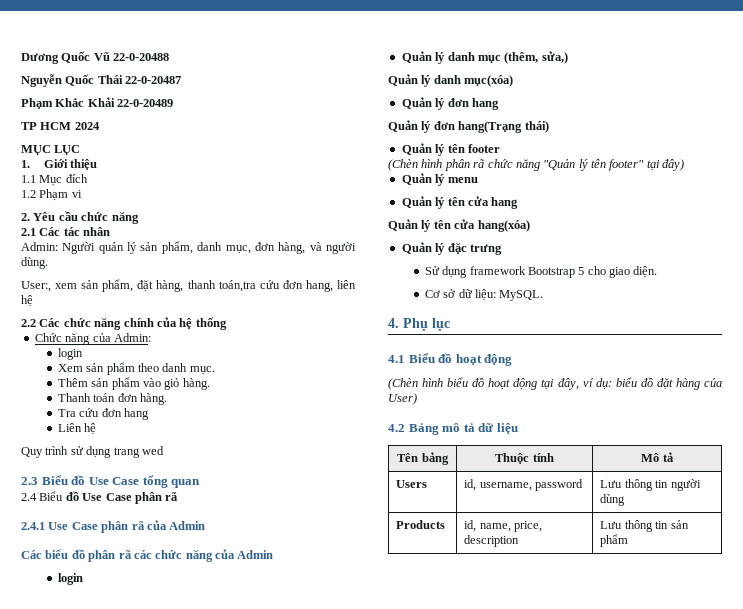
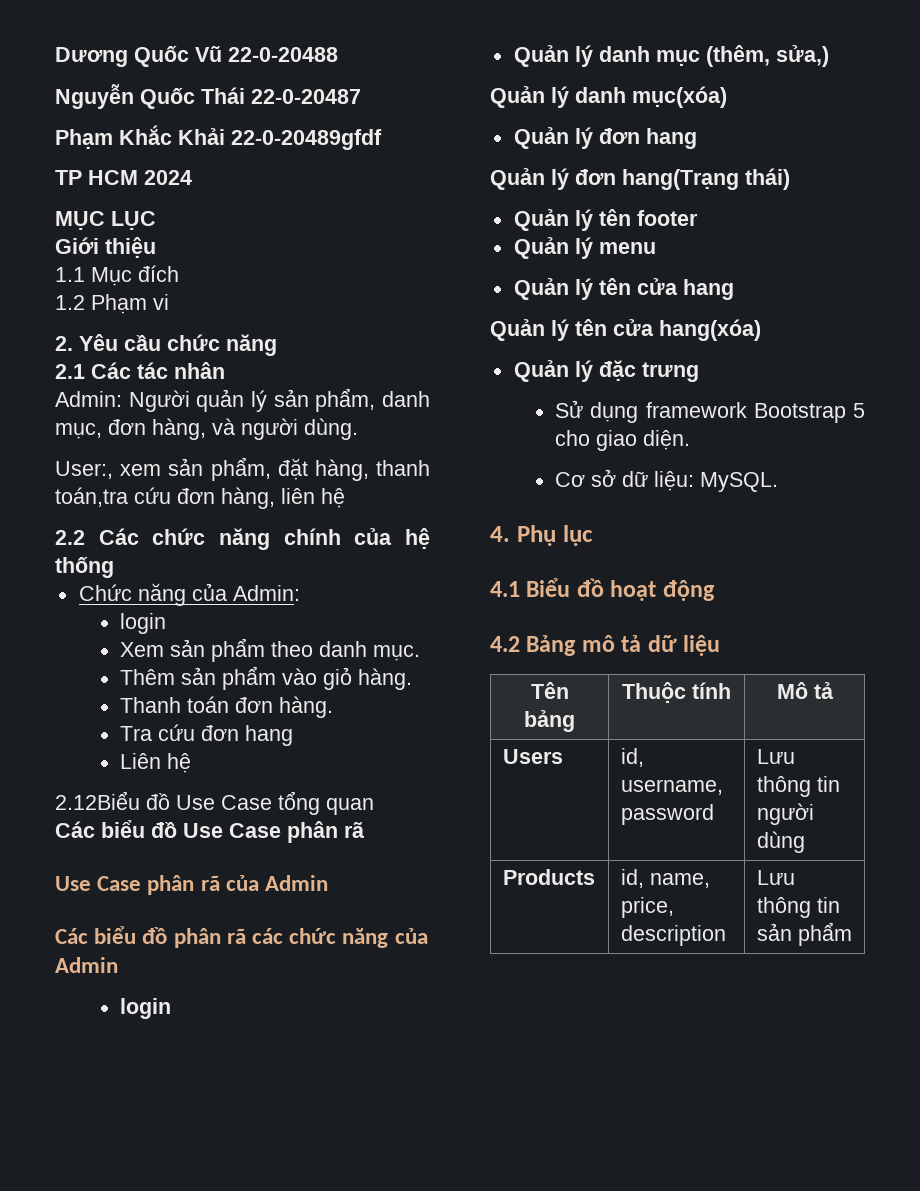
[117,99,174,107] 22-0-20489 -> [231,129,382,150] 22-0-20489gfdf
[21,160,30,168] 1. -> (156, 220) none
[305,280,333,292] hang, -> [221,487,275,509] hàng,
[21,446,164,458] [21,475,68,485] Quy trình sử dụng trang wed // 2.3 Biểu -> [55,791,140,810] 2.12Biểu
[21,491,64,501] 2.4 Biểu -> [55,820,145,838] Các biểu
[21,522,45,530] 2.4.1 -> (365, 830) none
[388,159,685,171] // (Chèn hình phân rã chức năng "Quản lý tên footer" tại đây) -> (698, 218) none
[388,377,722,390] [388,393,417,405] // (Chèn hình biểu đồ hoạt động tại đây, ví dụ: biểu đồ đặt hàng của User) -> (715, 590) none

